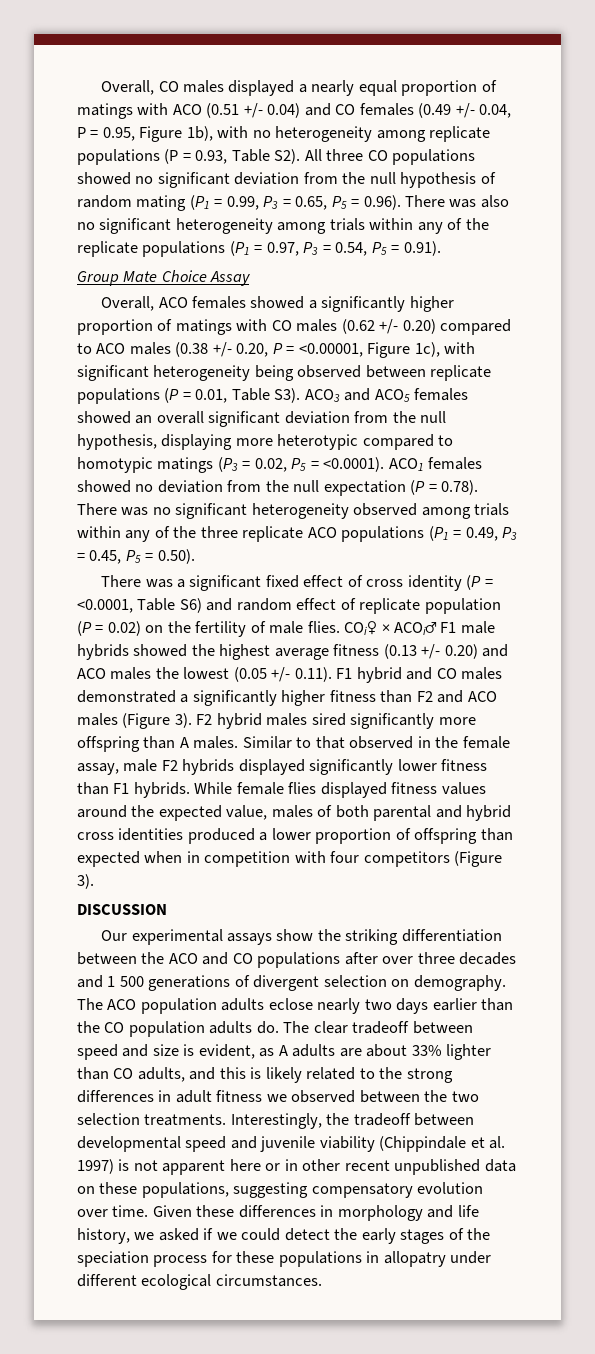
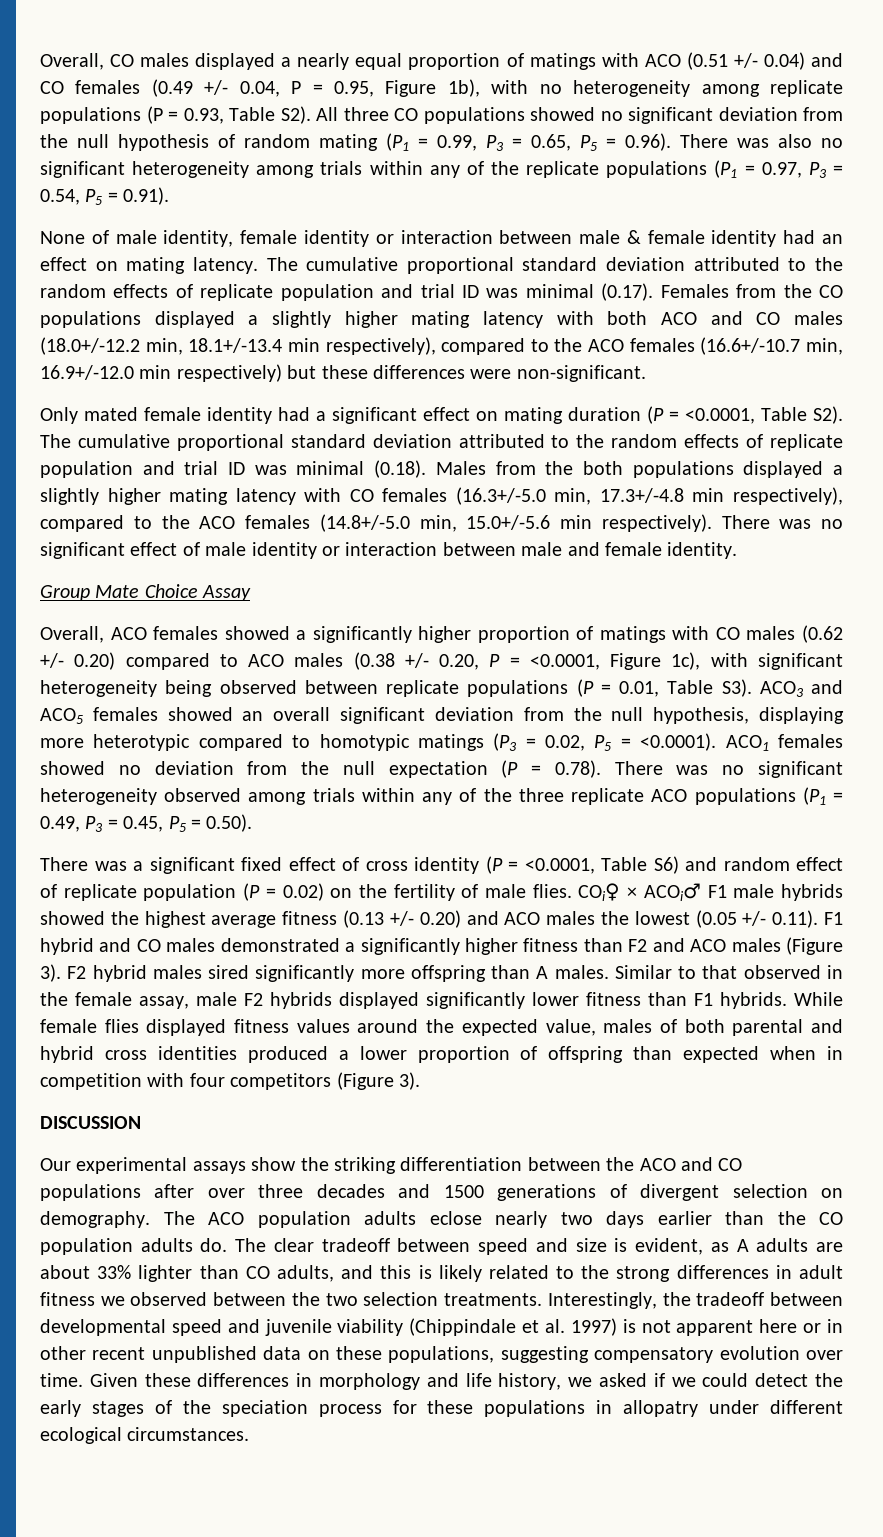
(441, 248) none -> [40,230,844,247] [40,257,843,274] [40,283,844,301] [40,311,843,328] [40,337,843,355] [40,364,646,382] [40,406,843,424] [40,434,843,451] [40,460,843,478] [40,487,843,505] [40,514,843,532] [40,542,738,559] // None of male identity, female identity or interaction between male & female identity had an effect on mating latency. The cumulative proportional standard deviation attributed to the random effects of replicate population and trial ID was minimal (0.17). Females from the CO populations displayed a slightly higher mating latency with both ACO and CO males (18.0+/-12.2 min, 18.1+/-13.4 min respectively), compared to the ACO females (16.6+/-10.7 min, 16.9+/-12.0 min respectively) but these differences were non-significant. // Only mated female identity had a significant effect on mating duration (P = <0.0001, Table S2). The cumulative proportional standard deviation attributed to the random effects of replicate population and trial ID was minimal (0.18). Males from the both populations displayed a slightly higher mating latency with CO females (16.3+/-5.0 min, 17.3+/-4.8 min respectively), compared to the ACO females (14.8+/-5.0 min, 15.0+/-5.6 min respectively). There was no significant effect of male identity or interaction between male and female identity.
[298,343,363,357] <0.00001, -> [529,654,600,670] <0.0001,
[107,976,144,987] 1 500 -> [443,1185,484,1198] 1500

